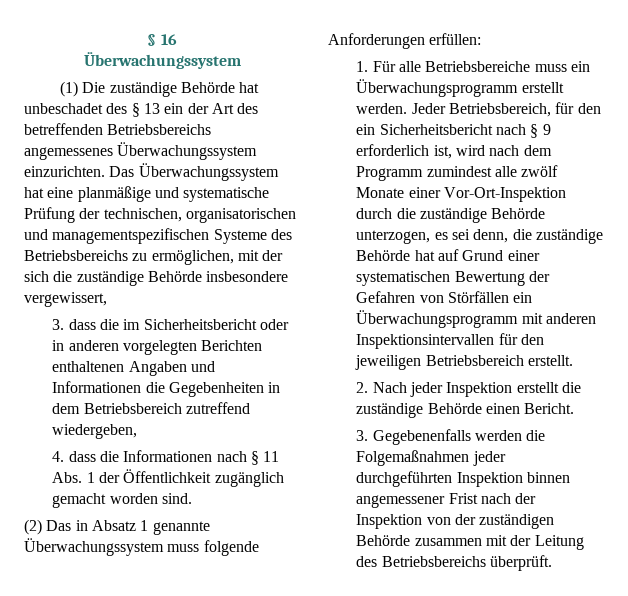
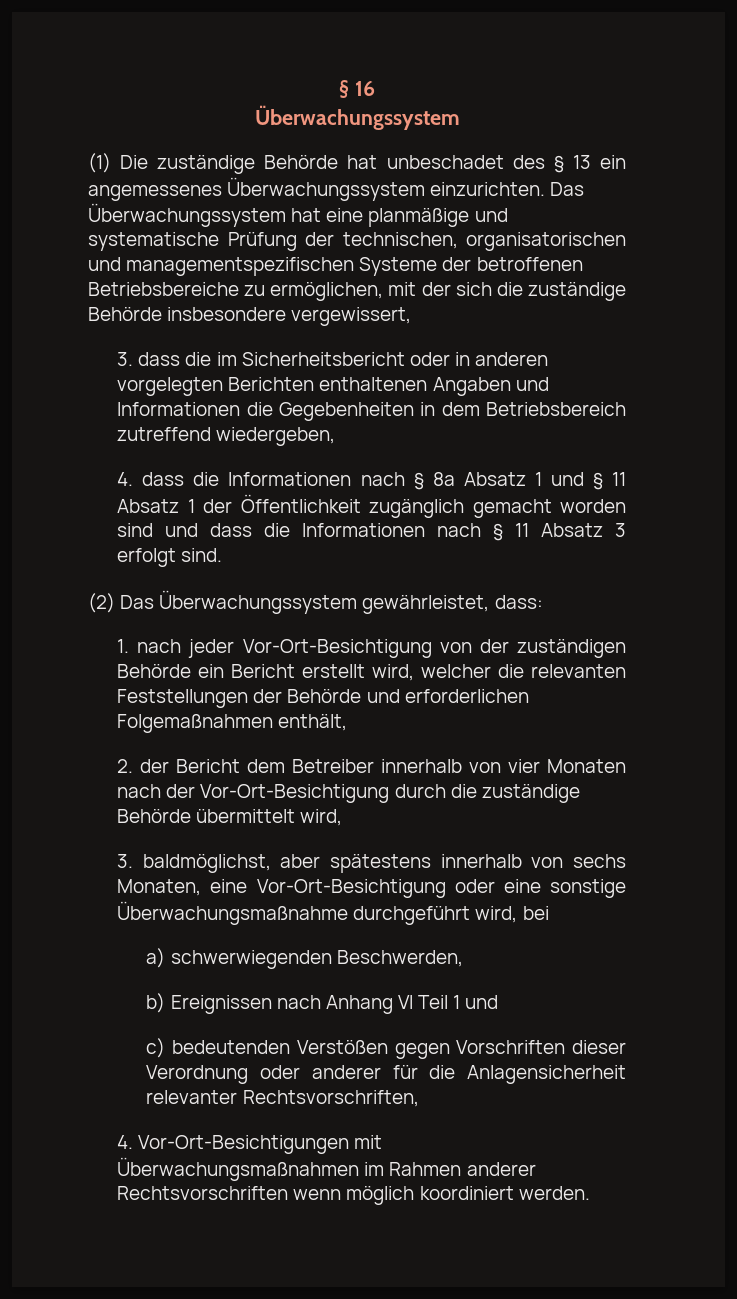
[187,103,259,114] [24,123,212,135] der Art des betreffenden Betriebsbereichs -> (626, 162) none
[270,229,292,240] [24,250,128,261] des Betriebsbereichs -> [442,257,583,271] [88,282,239,296] der betroffenen Betriebsbereiche
[263,451,280,462] [52,472,83,483] 11 Abs. -> [432,472,627,490] [117,499,180,513] 8a Absatz 1 und § 11 Absatz
[162,493,193,504] [24,519,210,535] [24,538,259,556] [328,33,482,49] [356,61,591,72] [356,79,564,97] [356,102,601,117] [356,124,551,138] [356,144,552,159] [356,165,559,181] [356,187,567,202] [356,208,546,223] [356,229,604,244] [356,249,540,261] [356,271,551,286] [356,291,533,303] [356,310,597,328] [356,333,545,349] [355,355,574,370] [356,382,582,397] [356,403,575,418] [356,429,546,445] [356,450,506,466] [356,471,571,487] [356,493,537,508] [356,514,555,529] [356,535,584,550] [356,555,553,571] sind. // (2) Das in Absatz 1 genannte Überwachungssystem muss folgende Anforderungen erfüllen: // 1. Für alle Betriebsbereiche muss ein Überwachungsprogramm erstellt werden. Jeder Betriebsbereich, für den ein Sicherheitsbericht nach § 9 erforderlich ist, wird nach dem Programm zumindest alle zwölf Monate einer Vor-Ort-Inspektion durch die zuständige Behörde unterzogen, es sei denn, die zuständige Behörde hat auf Grund einer systematischen Bewertung der Gefahren von Störfällen ein Überwachungsprogramm mit anderen Inspektionsintervallen für den jeweiligen Betriebsbereich erstellt. // 2. Nach jeder Inspektion erstellt die zuständige Behörde einen Bericht. // 3. Gegebenenfalls werden die Folgemaßnahmen jeder durchgeführten Inspektion binnen angemessener Frist nach der Inspektion von der zuständigen Behörde zusammen mit der Leitung des Betriebsbereichs überprüft. -> [117,523,627,541] [117,548,223,567] [88,590,543,614] [117,639,627,658] [117,664,627,681] [117,689,529,708] [117,714,348,733] [117,759,627,773] [117,784,580,803] [117,809,343,826] [117,854,627,873] [117,879,626,898] [117,901,549,925] [146,948,463,969] [146,993,499,1014] [146,1038,626,1059] [146,1065,626,1084] [146,1090,419,1107] [117,1135,383,1154] [117,1157,536,1181] [117,1186,590,1205] sind und dass die Informationen nach § 11 Absatz 3 erfolgt sind. // (2) Das Überwachungssystem gewährleistet, dass: // 1. nach jeder Vor-Ort-Besichtigung von der zuständigen Behörde ein Bericht erstellt wird, welcher die relevanten Feststellungen der Behörde und erforderlichen Folgemaßnahmen enthält, // 2. der Bericht dem Betreiber innerhalb von vier Monaten nach der Vor-Ort-Besichtigung durch die zuständige Behörde übermittelt wird, // 3. baldmöglichst, aber spätestens innerhalb von sechs Monaten, eine Vor-Ort-Besichtigung oder eine sonstige Überwachungsmaßnahme durchgeführt wird, bei // a) schwerwiegenden Beschwerden, // b) Ereignissen nach Anhang VI Teil 1 und // c) bedeutenden Verstößen gegen Vorschriften dieser Verordnung oder anderer für die Anlagensicherheit relevanter Rechtsvorschriften, // 4. Vor-Ort-Besichtigungen mit Überwachungsmaßnahmen im Rahmen anderer Rechtsvorschriften wenn möglich koordiniert werden.

